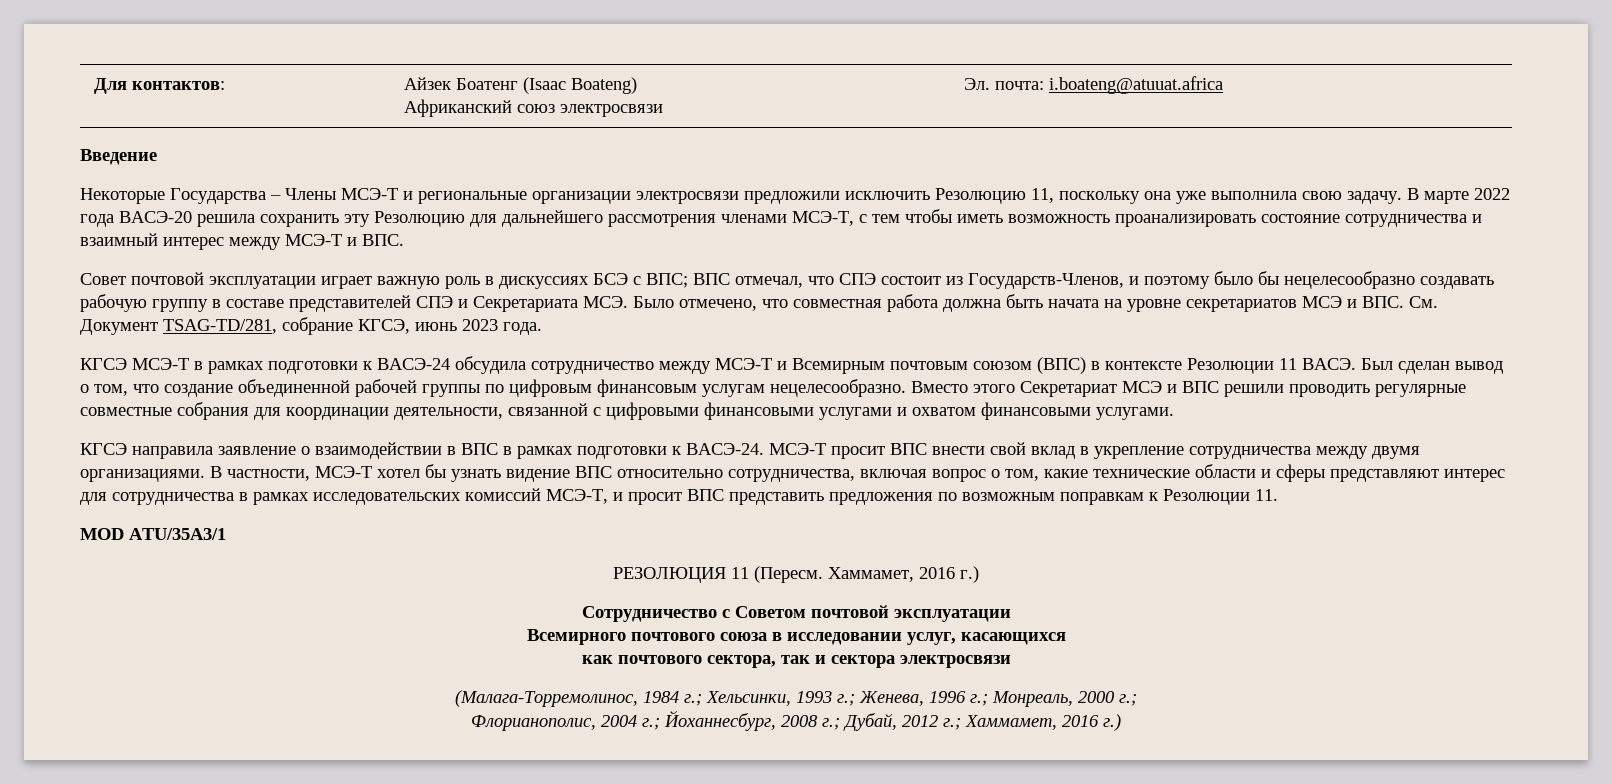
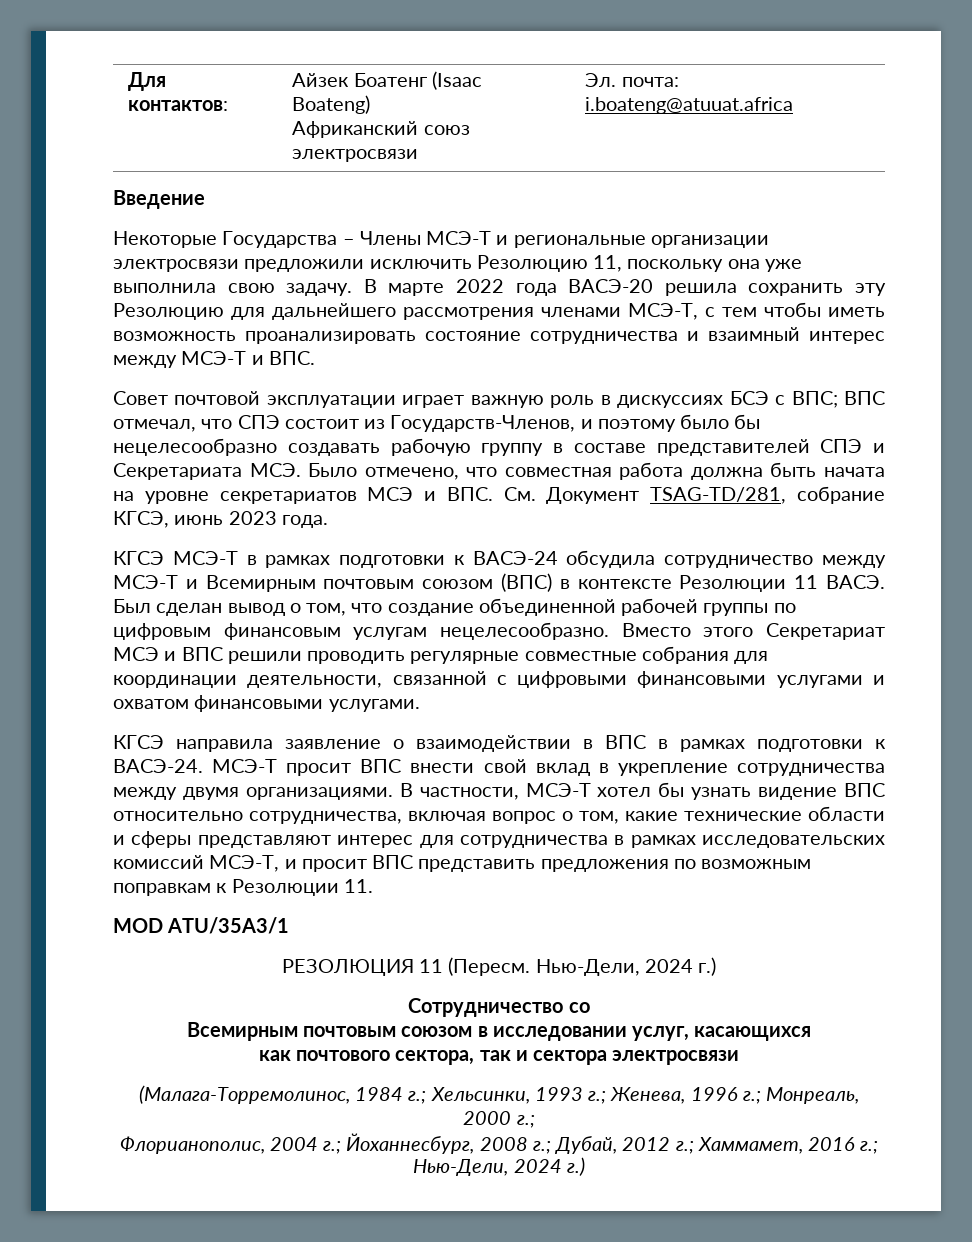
[828,567,955,582] Хаммамет, 2016 -> [535,959,693,976] Нью-Дели, 2024
[721,605,1011,622] [526,629,767,645] с Советом почтовой эксплуатации // Всемирного почтового союза -> [568,1002,590,1013] [186,1022,473,1041] со // Всемирным почтовым союзом
(1099, 721) none -> [860,1141,879,1154] [413,1159,562,1176] г.; Нью-Дели, 2024

